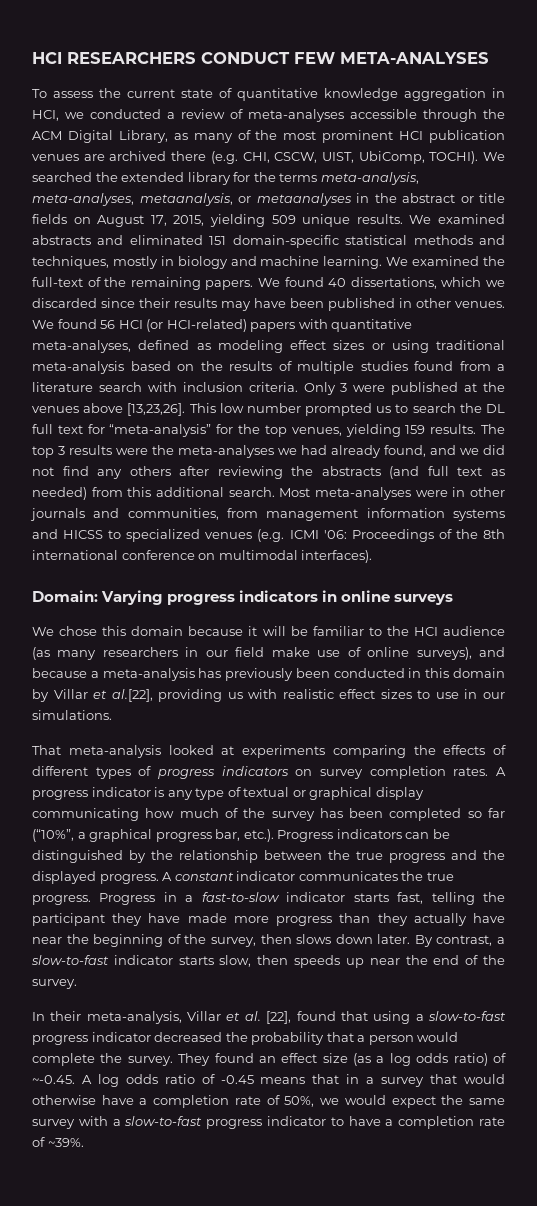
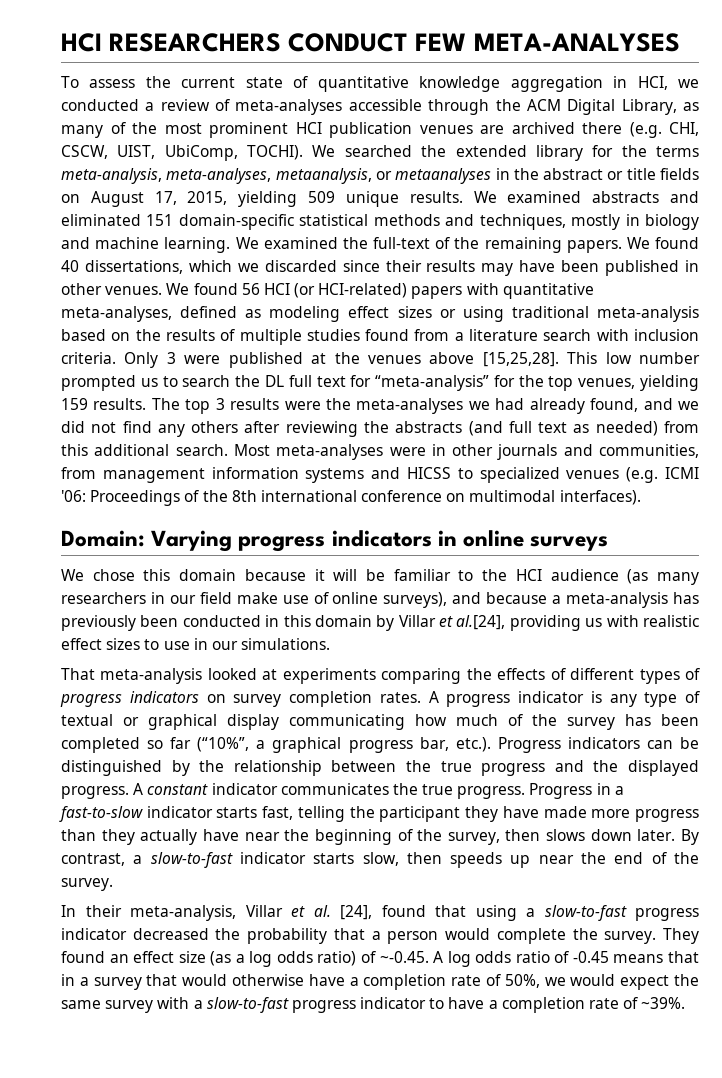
[127,403,186,416] [13,23,26]. -> [482,352,559,367] [15,25,28].
[111,689,153,702] al.[22], -> [456,615,506,630] al.[24],
[266,1011,292,1024] [22], -> [340,905,372,920] [24],

